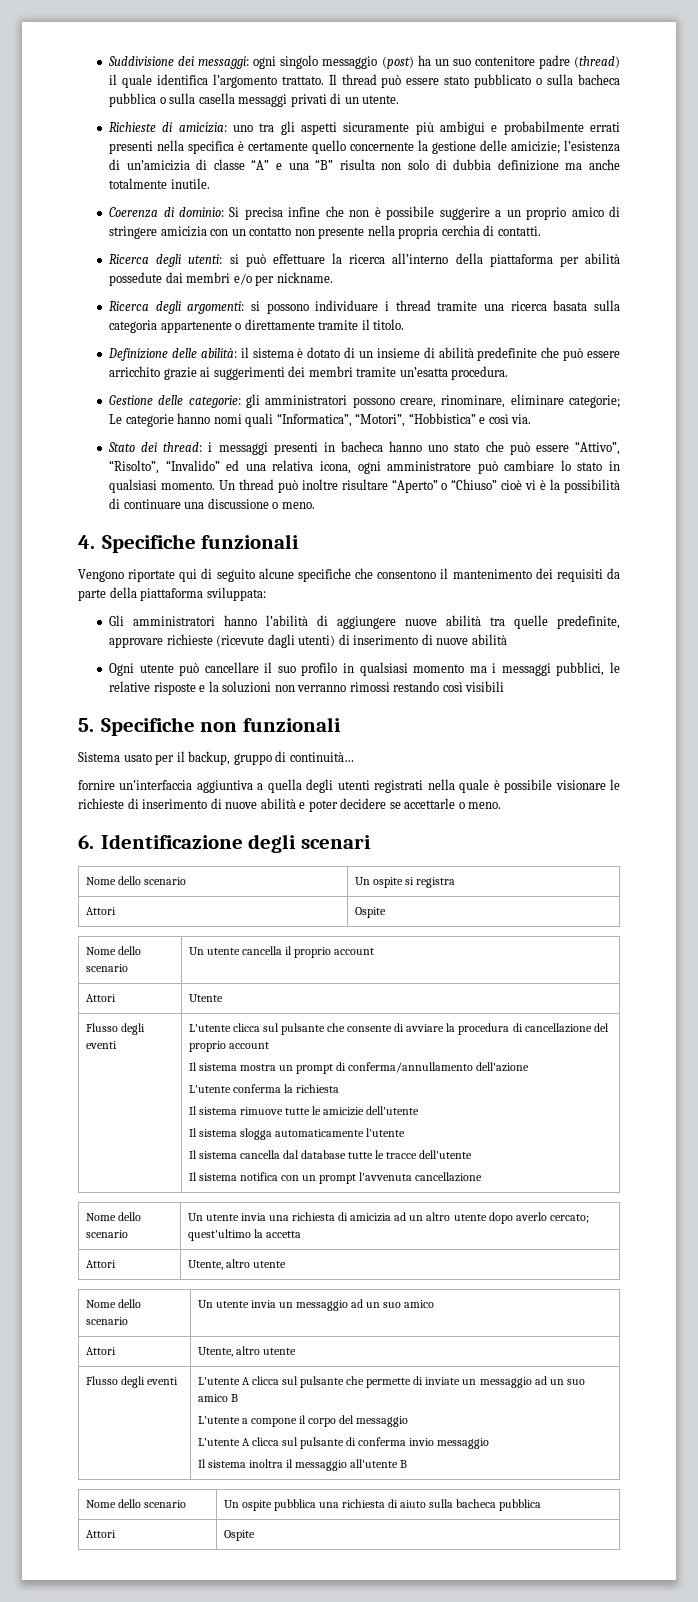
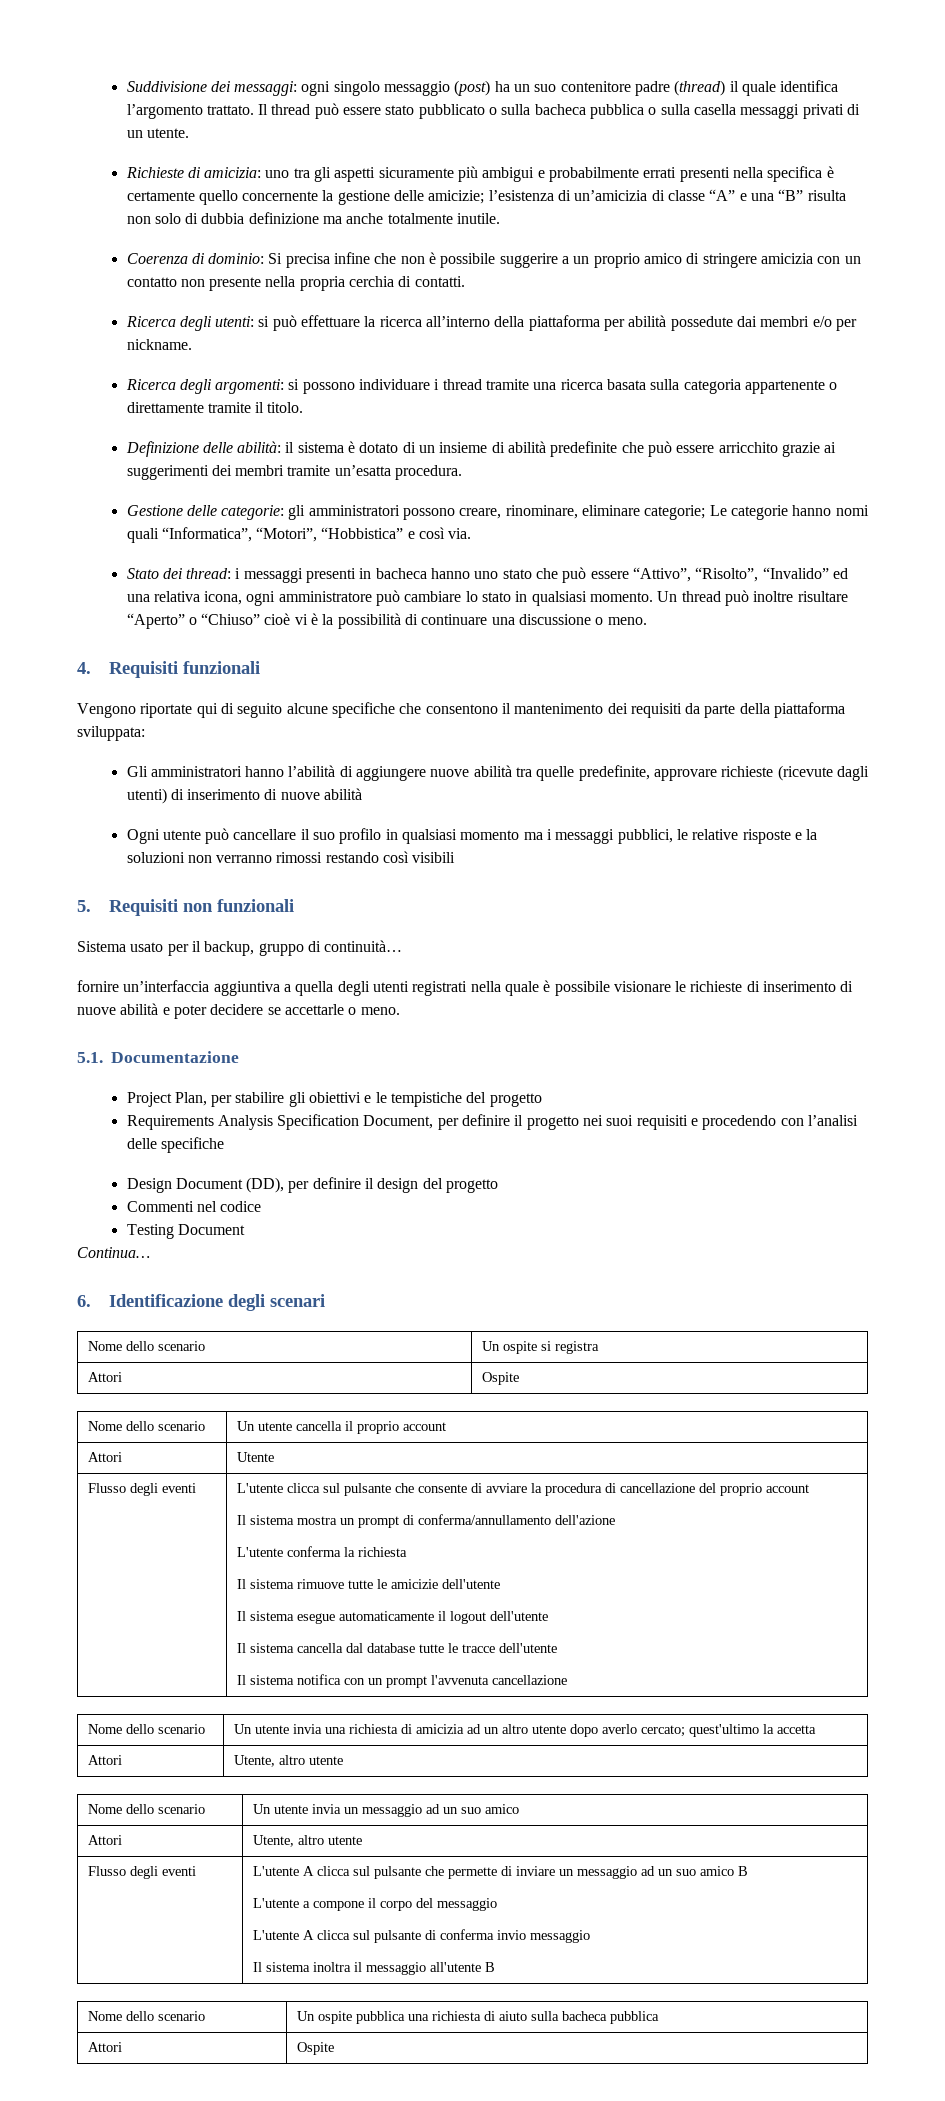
[101,534,196,553] Specifiche -> [108,661,178,678] Requisiti
[100,717,195,736] Specifiche -> [108,899,178,916] Requisiti
(502, 805) none -> [77,1051,239,1063] [126,1092,542,1107] [126,1114,858,1130] [126,1137,224,1153] [126,1177,499,1193] [126,1201,262,1212] [126,1224,245,1239] [77,1247,150,1258] // 5.1. Documentazione // Project Plan, per stabilire gli obiettivi e le tempistiche del progetto // Requirements Analysis Specification Document, per definire il progetto nei suoi requisiti e procedendo con l’analisi delle specifiche // Design Document (DD), per definire il design del progetto // Commenti nel codice // Testing Document // Continua…
[239,1128,405,1140] slogga automaticamente l'utente -> [296,1611,548,1624] esegue automaticamente il logout dell'utente
[425,1377,461,1385] inviate -> [515,1866,555,1876] inviare

